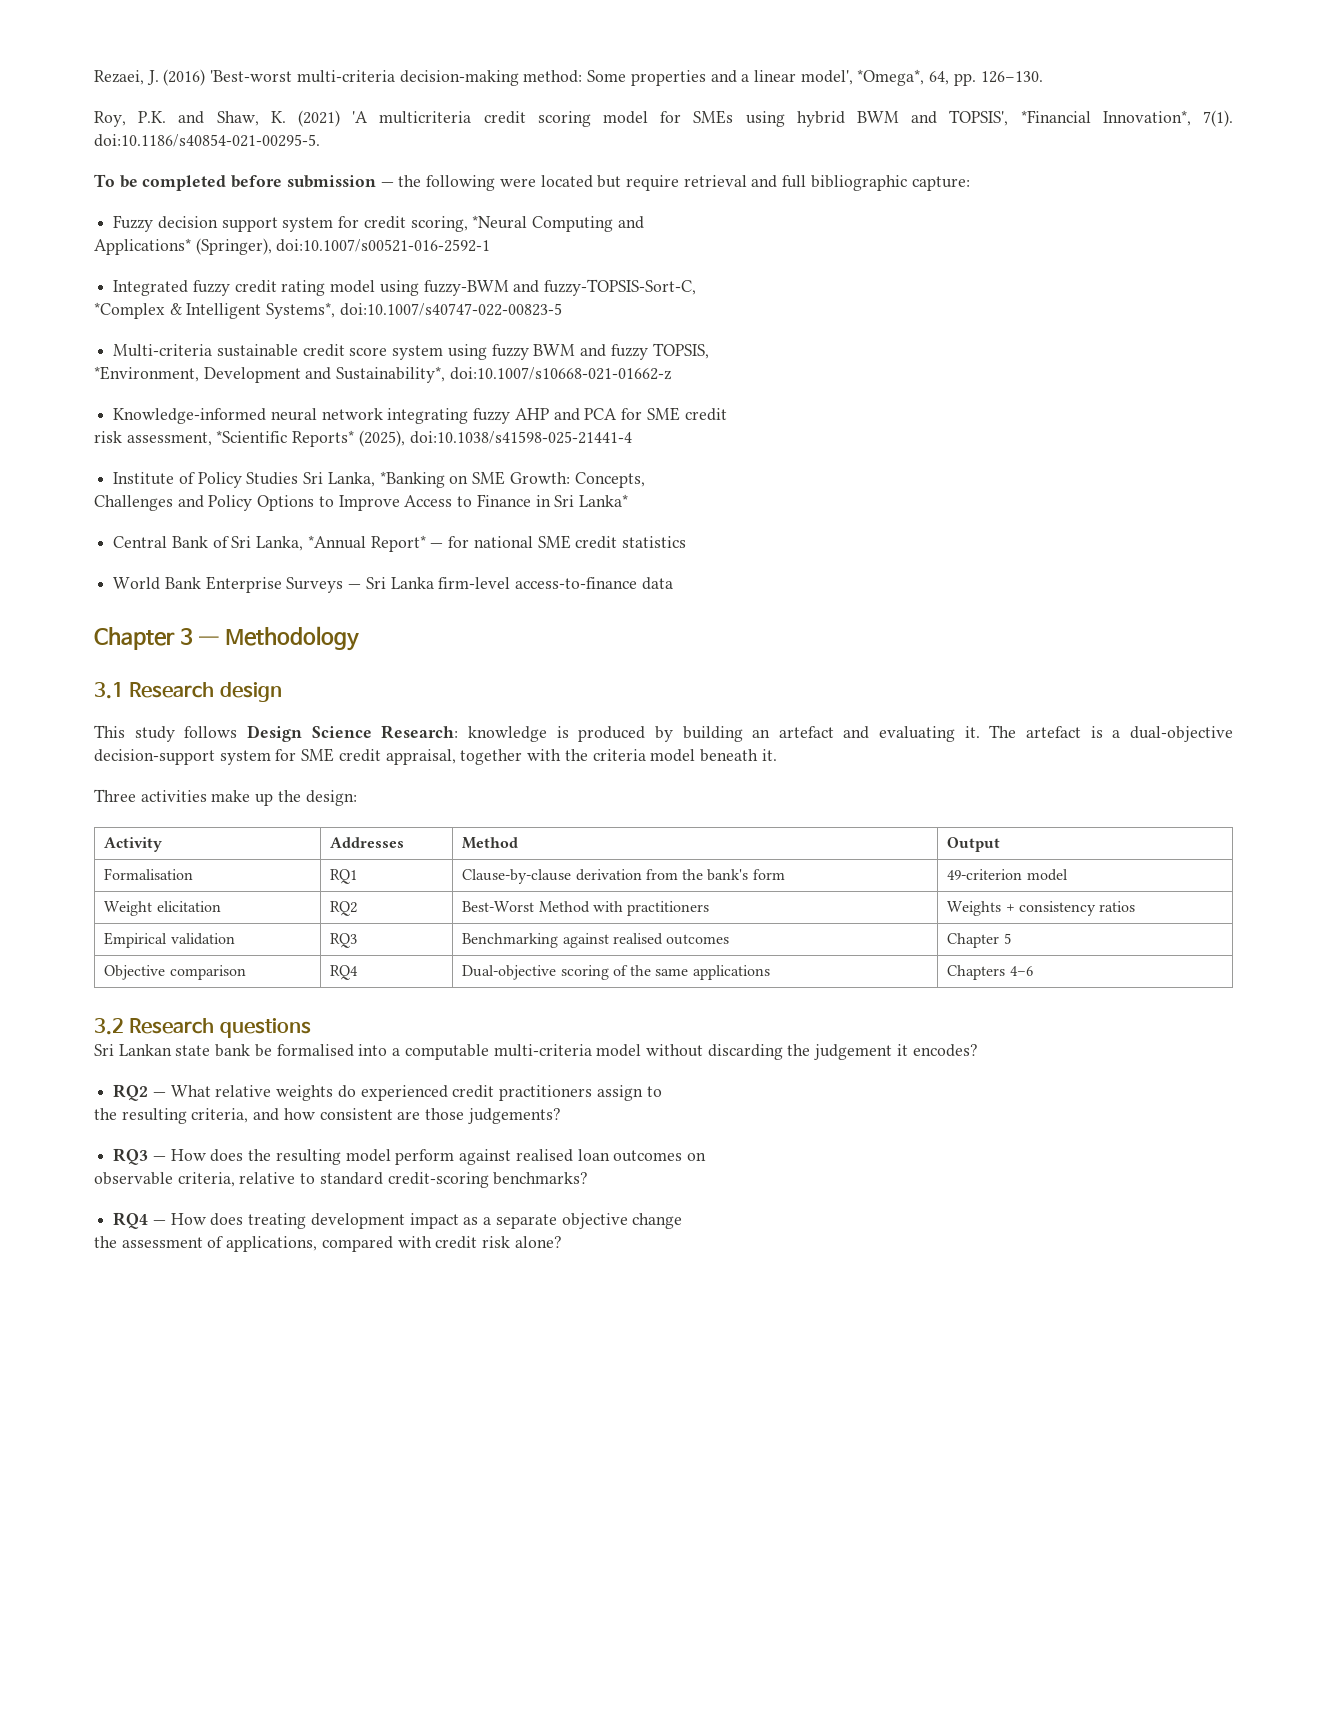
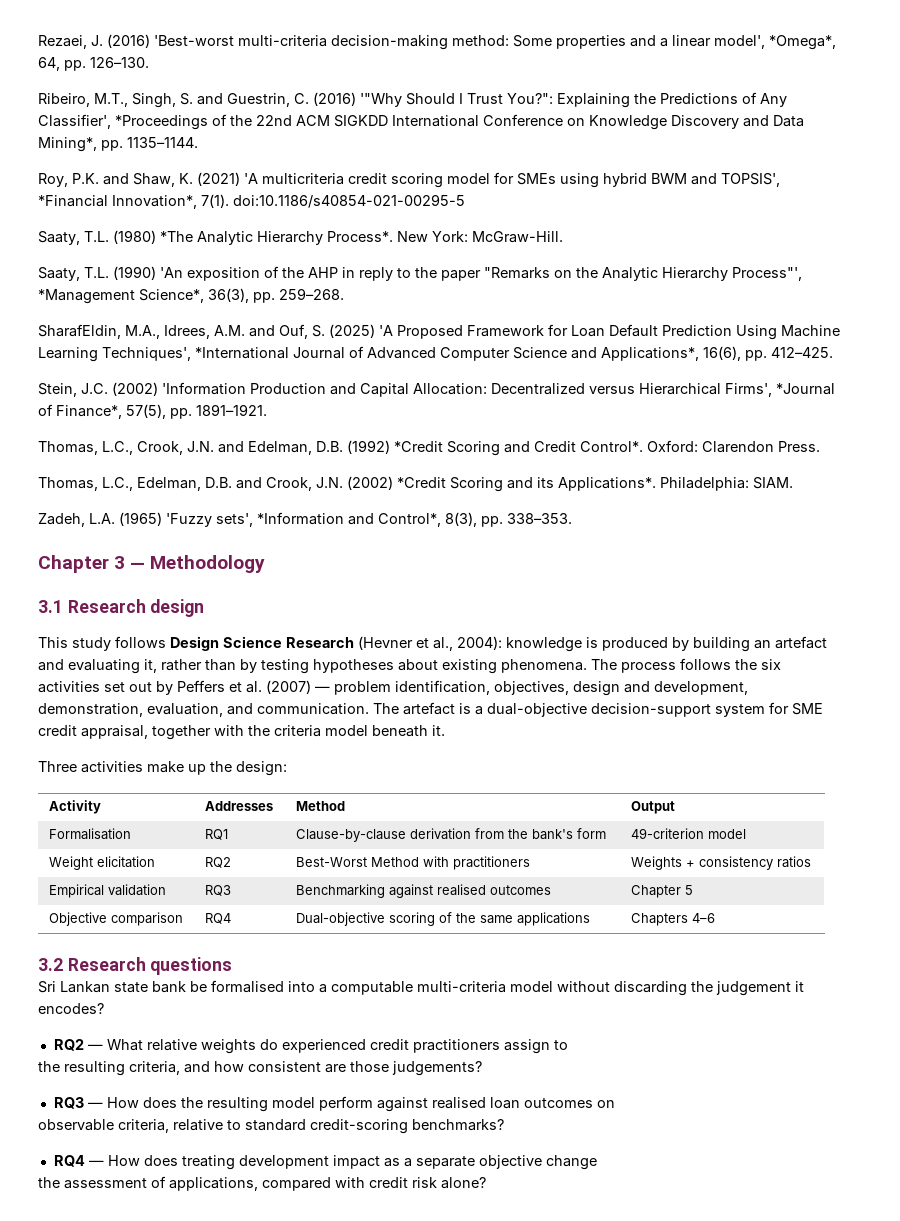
(1043, 77) none -> [38,92,787,108] [38,114,804,130] [38,137,198,152] // Ribeiro, M.T., Singh, S. and Guestrin, C. (2016) '"Why Should I Trust You?": Explaining the Predictions of Any Classifier', *Proceedings of the 22nd ACM SIGKDD International Conference on Knowledge Discovery and Data Mining*, pp. 1135–1144.
[94,134,320,147] [94,174,970,191] [113,215,644,232] [94,238,491,255] [113,279,697,296] [94,302,562,319] [113,343,709,360] [94,366,672,383] [113,407,727,424] [94,430,632,447] [113,471,645,488] [94,494,628,511] [113,535,686,552] [113,576,673,593] doi:10.1186/s40854-021-00295-5. // To be completed before submission — the following were located but require retrieval and full bibliographic capture: // Fuzzy decision support system for credit scoring, *Neural Computing and // Applications* (Springer), doi:10.1007/s00521-016-2592-1 // Integrated fuzzy credit rating model using fuzzy-BWM and fuzzy-TOPSIS-Sort-C, // *Complex & Intelligent Systems*, doi:10.1007/s40747-022-00823-5 // Multi-criteria sustainable credit score system using fuzzy BWM and fuzzy TOPSIS, // *Environment, Development and Sustainability*, doi:10.1007/s10668-021-01662-z // Knowledge-informed neural network integrating fuzzy AHP and PCA for SME credit // risk assessment, *Scientific Reports* (2025), doi:10.1038/s41598-025-21441-4 // Institute of Policy Studies Sri Lanka, *Banking on SME Growth: Concepts, // Challenges and Policy Options to Improve Access to Finance in Sri Lanka* // Central Bank of Sri Lanka, *Annual Report* — for national SME credit statistics // World Bank Enterprise Surveys — Sri Lanka firm-level access-to-finance data -> [233,194,465,208] [38,230,563,245] [38,266,802,281] [38,288,344,304] [38,324,840,340] [38,346,833,362] [38,382,835,397] [38,404,267,419] [38,440,820,456] [38,476,793,492] [38,512,572,527] doi:10.1186/s40854-021-00295-5 // Saaty, T.L. (1980) *The Analytic Hierarchy Process*. New York: McGraw-Hill. // Saaty, T.L. (1990) 'An exposition of the AHP in reply to the paper "Remarks on the Analytic Hierarchy Process"', *Management Science*, 36(3), pp. 259–268. // SharafEldin, M.A., Idrees, A.M. and Ouf, S. (2025) 'A Proposed Framework for Loan Default Prediction Using Machine Learning Techniques', *International Journal of Advanced Computer Science and Applications*, 16(6), pp. 412–425. // Stein, J.C. (2002) 'Information Production and Capital Allocation: Decentralized versus Hierarchical Firms', *Journal of Finance*, 57(5), pp. 1891–1921. // Thomas, L.C., Crook, J.N. and Edelman, D.B. (1992) *Credit Scoring and Credit Control*. Oxford: Clarendon Press. // Thomas, L.C., Edelman, D.B. and Crook, J.N. (2002) *Credit Scoring and its Applications*. Philadelphia: SIAM. // Zadeh, L.A. (1965) 'Fuzzy sets', *Information and Control*, 8(3), pp. 338–353.
[381,725,459,739] Research: -> [286,636,502,651] Research (Hevner et al., 2004):
[964,726,980,738] it. -> [144,658,781,674] [38,680,748,696] [38,703,369,717] it, rather than by testing hypotheses about existing phenomena. The process follows the six activities set out by Peffers et al. (2007) — problem identification, objectives, design and development, demonstration, evaluation, and communication.

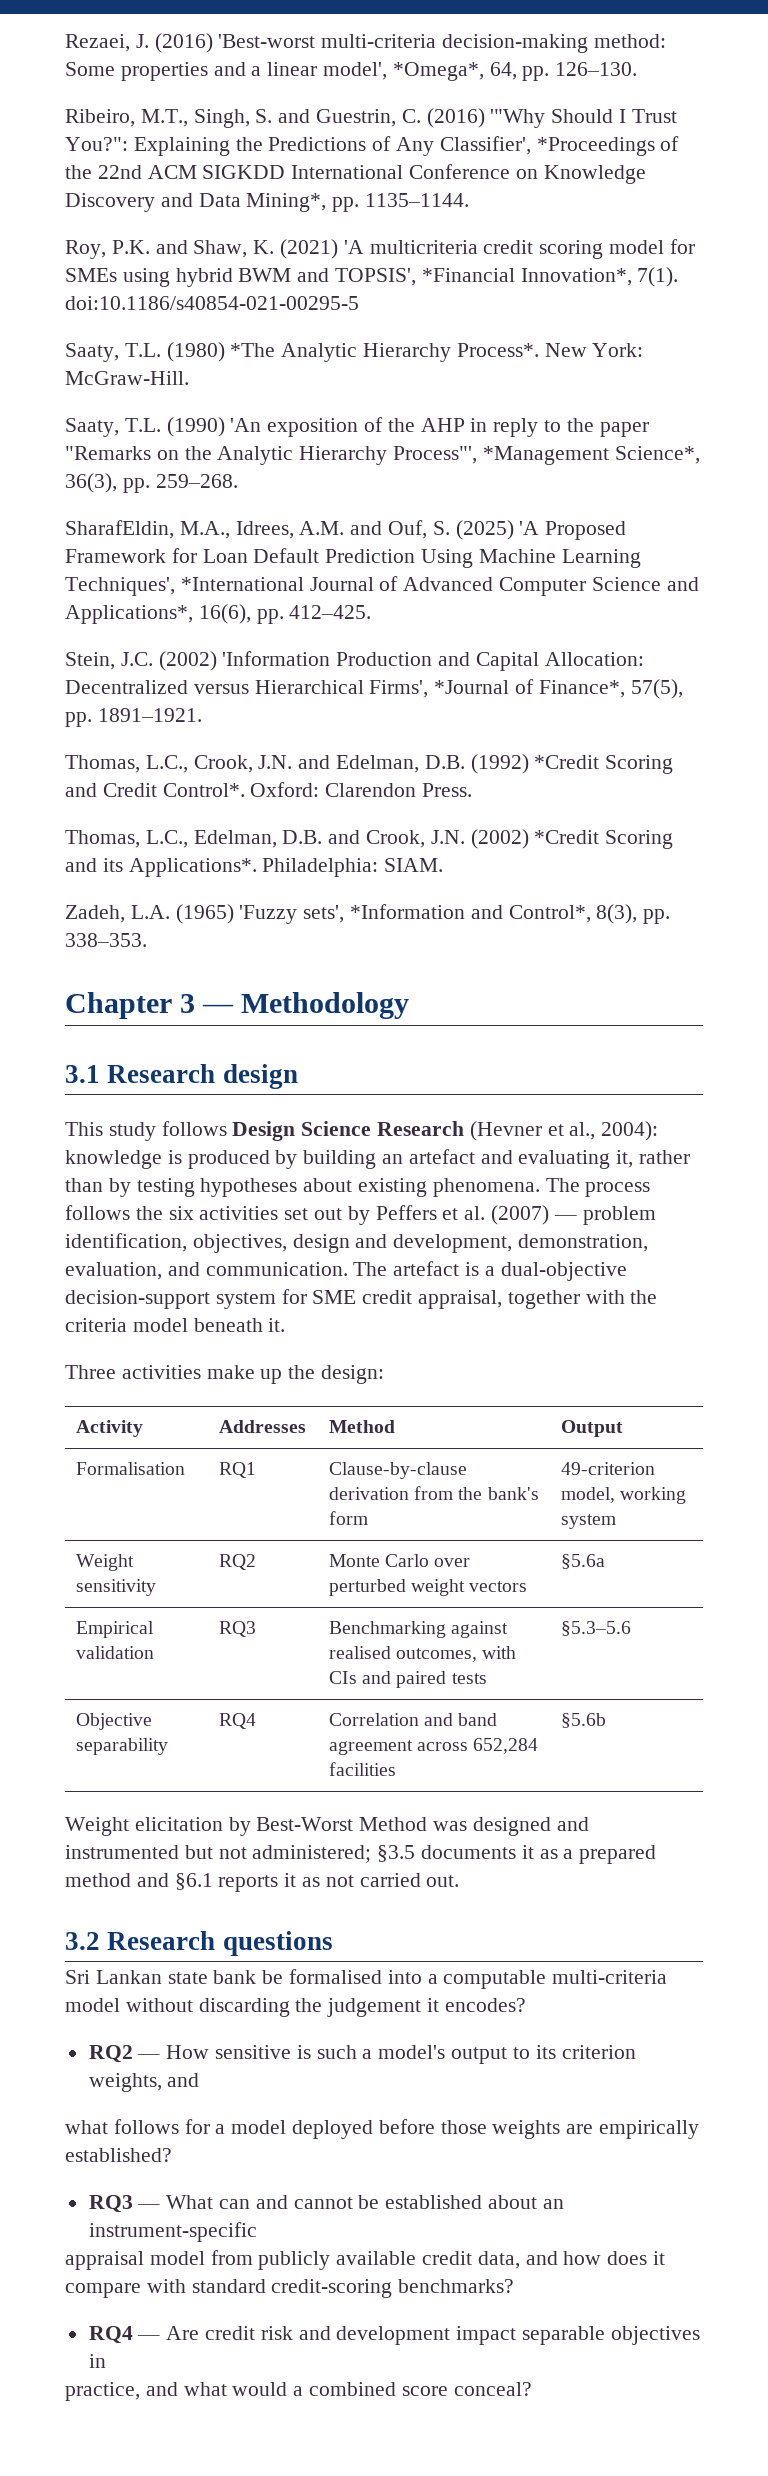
[707,829,746,839] [48,856,155,870] model // Weight elicitation -> [560,1487,687,1504] [560,1514,616,1529] [75,1554,134,1571] [75,1579,156,1596] model, working system // Weight sensitivity
[295,856,530,870] [630,856,811,870] Best-Worst Method with practitioners | Weights + consistency ratios -> [328,1554,471,1567] [328,1579,528,1596] [560,1554,605,1569] Monte Carlo over perturbed weight vectors | §5.6a
[489,885,551,895] [630,885,693,898] outcomes | Chapter 5 -> [396,1646,517,1662] [328,1671,487,1688] [560,1621,631,1636] outcomes, with CIs and paired tests | §5.3–5.6
[110,912,183,926] comparison -> [75,1738,168,1755] separability
[295,912,590,926] [630,913,715,926] Dual-objective scoring of the same applications | Chapters 4–6 -> [328,1713,498,1726] [328,1738,539,1755] [328,1762,396,1776] [560,1713,606,1728] [65,1817,589,1836] [65,1845,657,1864] [65,1873,460,1892] Correlation and band agreement across 652,284 facilities | §5.6b // Weight elicitation by Best-Worst Method was designed and instrumented but not administered; §3.5 documents it as a prepared method and §6.1 reports it as not carried out.
[106,1039,568,1054] [38,1061,482,1076] [53,1096,615,1112] [38,1119,241,1133] What relative weights do experienced credit practitioners assign to // the resulting criteria, and how consistent are those judgements? // RQ3 — How does the resulting model perform against realised loan outcomes on // observable criteria, relative to -> [166,2045,636,2064] [88,2073,200,2092] [65,2119,700,2139] [65,2148,172,2162] [88,2195,564,2213] [88,2222,257,2242] [65,2250,666,2270] [65,2279,186,2298] How sensitive is such a model's output to its criterion weights, and // what follows for a model deployed before those weights are empirically established? // RQ3 — What can and cannot be established about an instrument-specific // appraisal model from publicly available credit data, and how does it compare with
[107,1155,597,1170] [38,1176,486,1191] How does treating development impact as a separate objective change // the assessment of applications, compared with credit risk alone? -> [166,2326,700,2345] [88,2354,106,2368] [65,2382,532,2401] Are credit risk and development impact separable objectives in // practice, and what would a combined score conceal?

